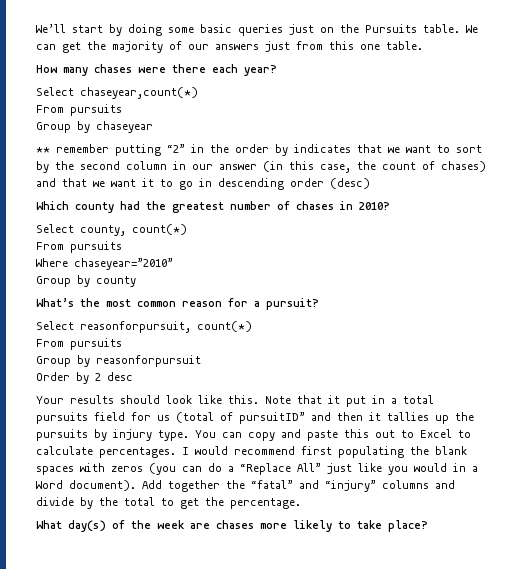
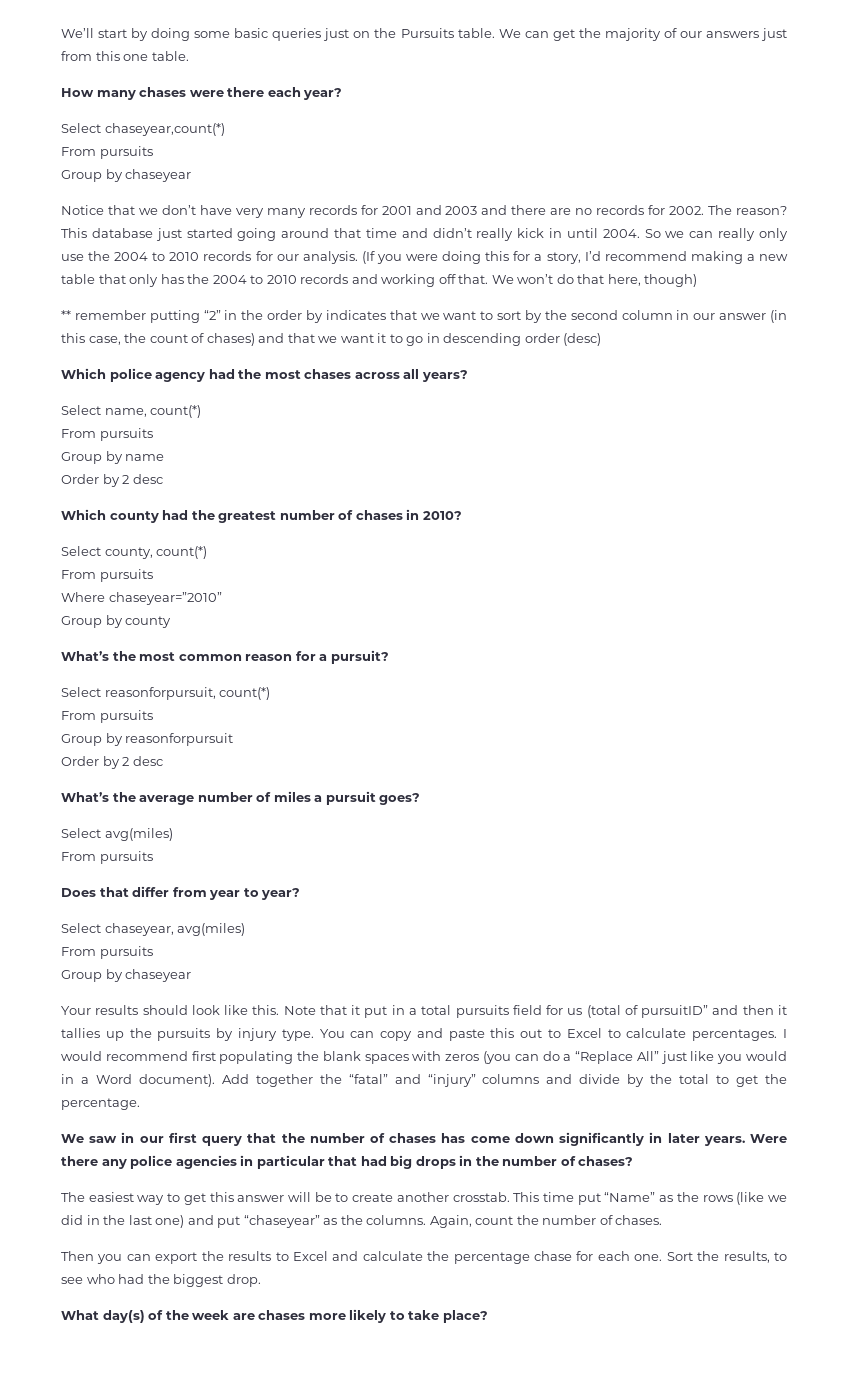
(153, 127) none -> [61,205,788,218] [61,228,789,241] [61,251,788,264] [61,274,698,287] // Notice that we don’t have very many records for 2001 and 2003 and there are no records for 2002. The reason? This database just started going around that time and didn’t really kick in until 2004. So we can really only use the 2004 to 2010 records for our analysis. (If you were doing this for a story, I’d recommend making a new table that only has the 2004 to 2010 records and working off that. We won’t do that here, though)
(370, 183) none -> [61,368,468,382] [61,405,202,418] [61,428,153,441] [61,451,165,464] [61,474,163,487] // Which police agency had the most chases across all years? // Select name, count(*) // From pursuits // Group by name // Order by 2 desc
(133, 376) none -> [61,791,421,805] [61,828,173,841] [61,851,153,864] [61,886,301,900] [61,923,246,936] [61,946,153,959] [61,969,192,982] // What’s the average number of miles a pursuit goes? // Select avg(miles) // From pursuits // Does that differ from year to year? // Select chaseyear, avg(miles) // From pursuits // Group by chaseyear
(301, 503) none -> [61,1132,787,1146] [61,1155,634,1169] [61,1192,787,1205] [61,1215,663,1228] [61,1251,788,1264] [61,1274,261,1287] // We saw in our first query that the number of chases has come down significantly in later years. Were there any police agencies in particular that had big drops in the number of chases? // The easiest way to get this answer will be to create another crosstab. This time put “Name” as the rows (like we did in the last one) and put “chaseyear” as the columns. Again, count the number of chases. // Then you can export the results to Excel and calculate the percentage chase for each one. Sort the results, to see who had the biggest drop.

